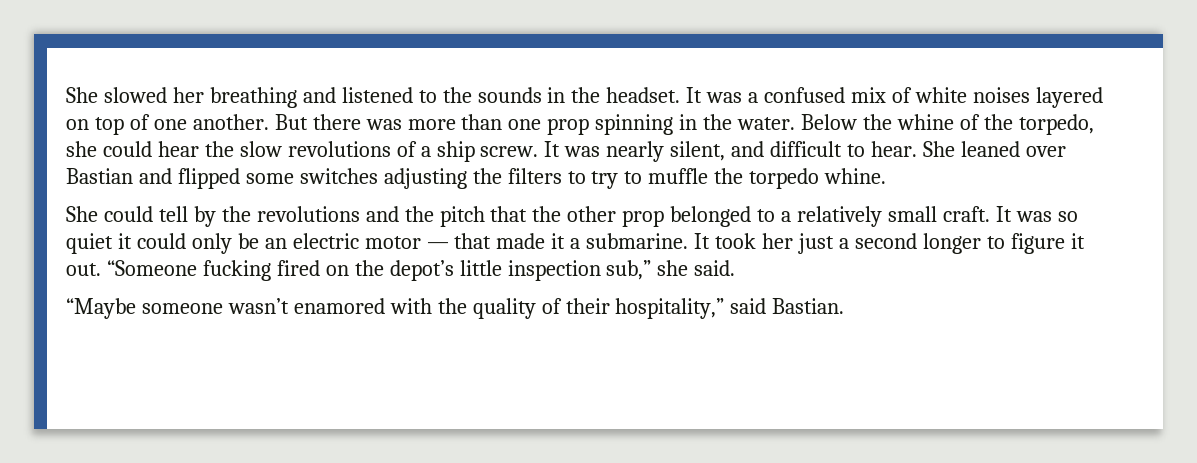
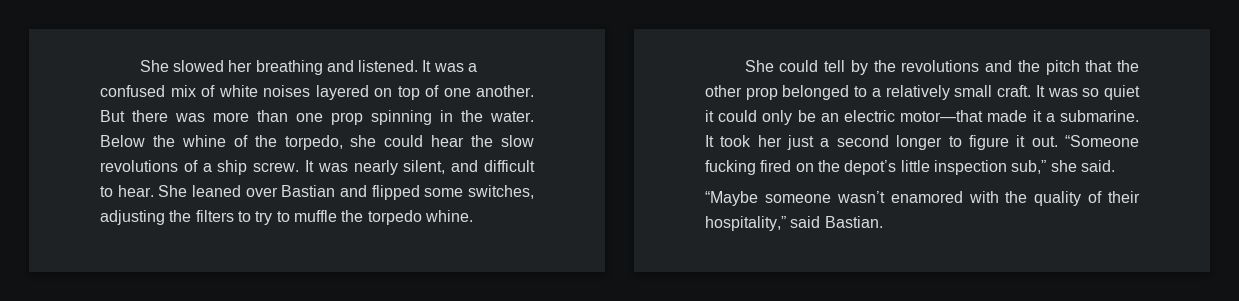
[341,87,681,103] listened to the sounds in the headset. -> [358,60,419,72] listened.
[299,168,378,184] switches -> [468,185,534,199] switches,
[364,233,492,249] motor — that -> [900,110,984,122] motor—that

